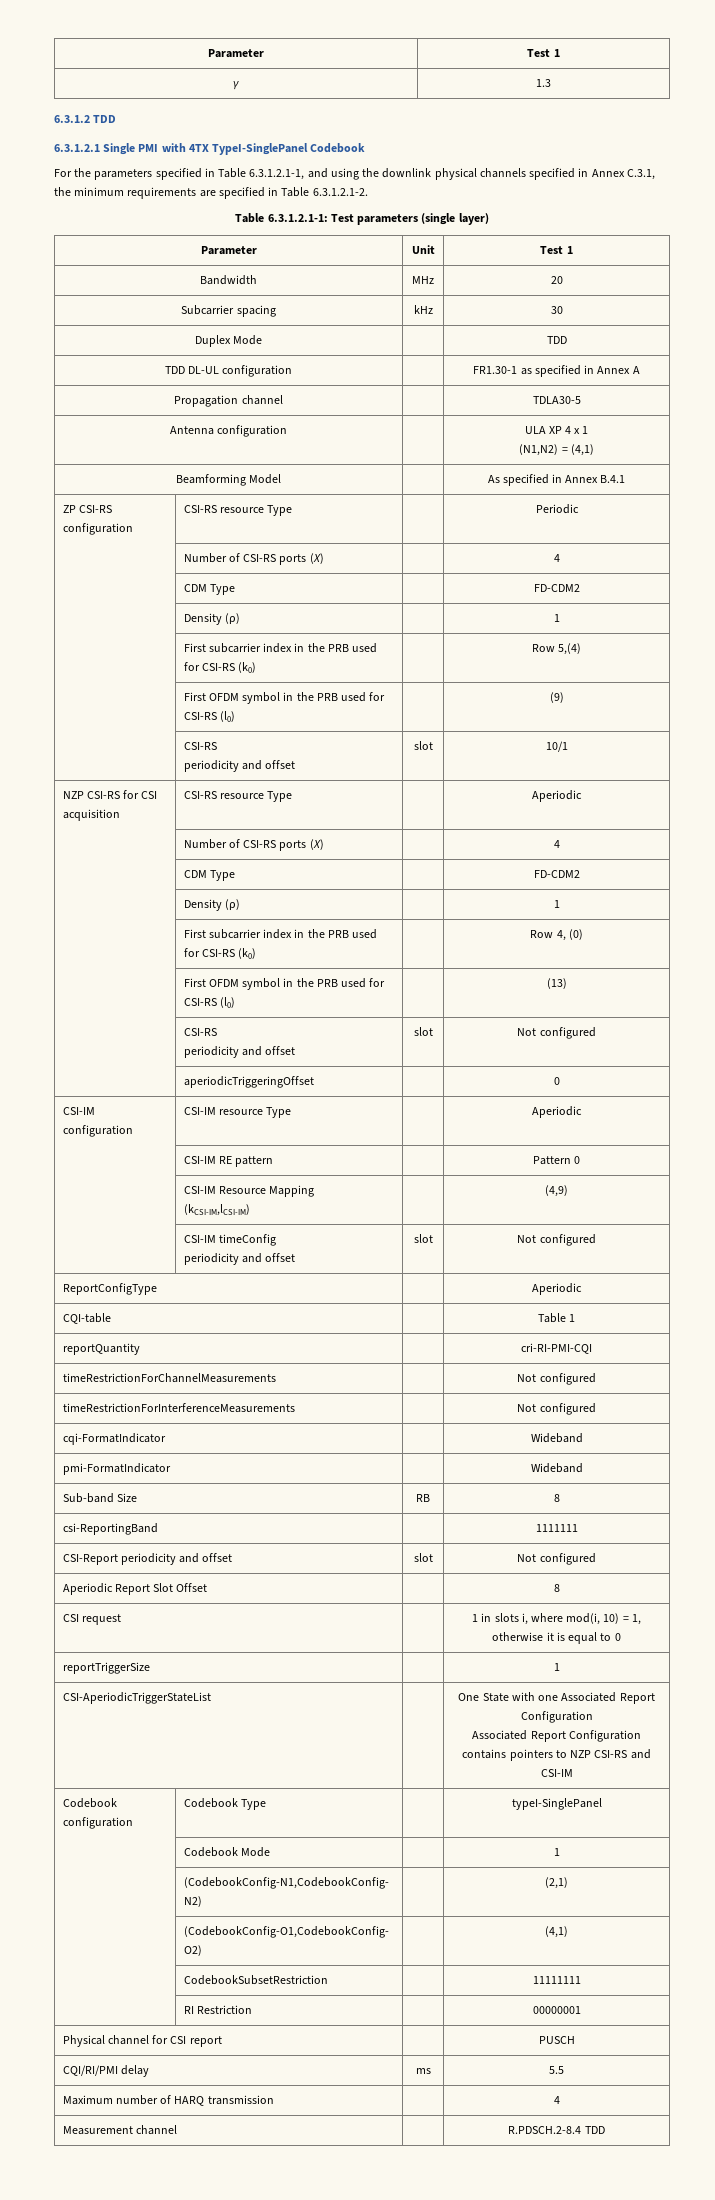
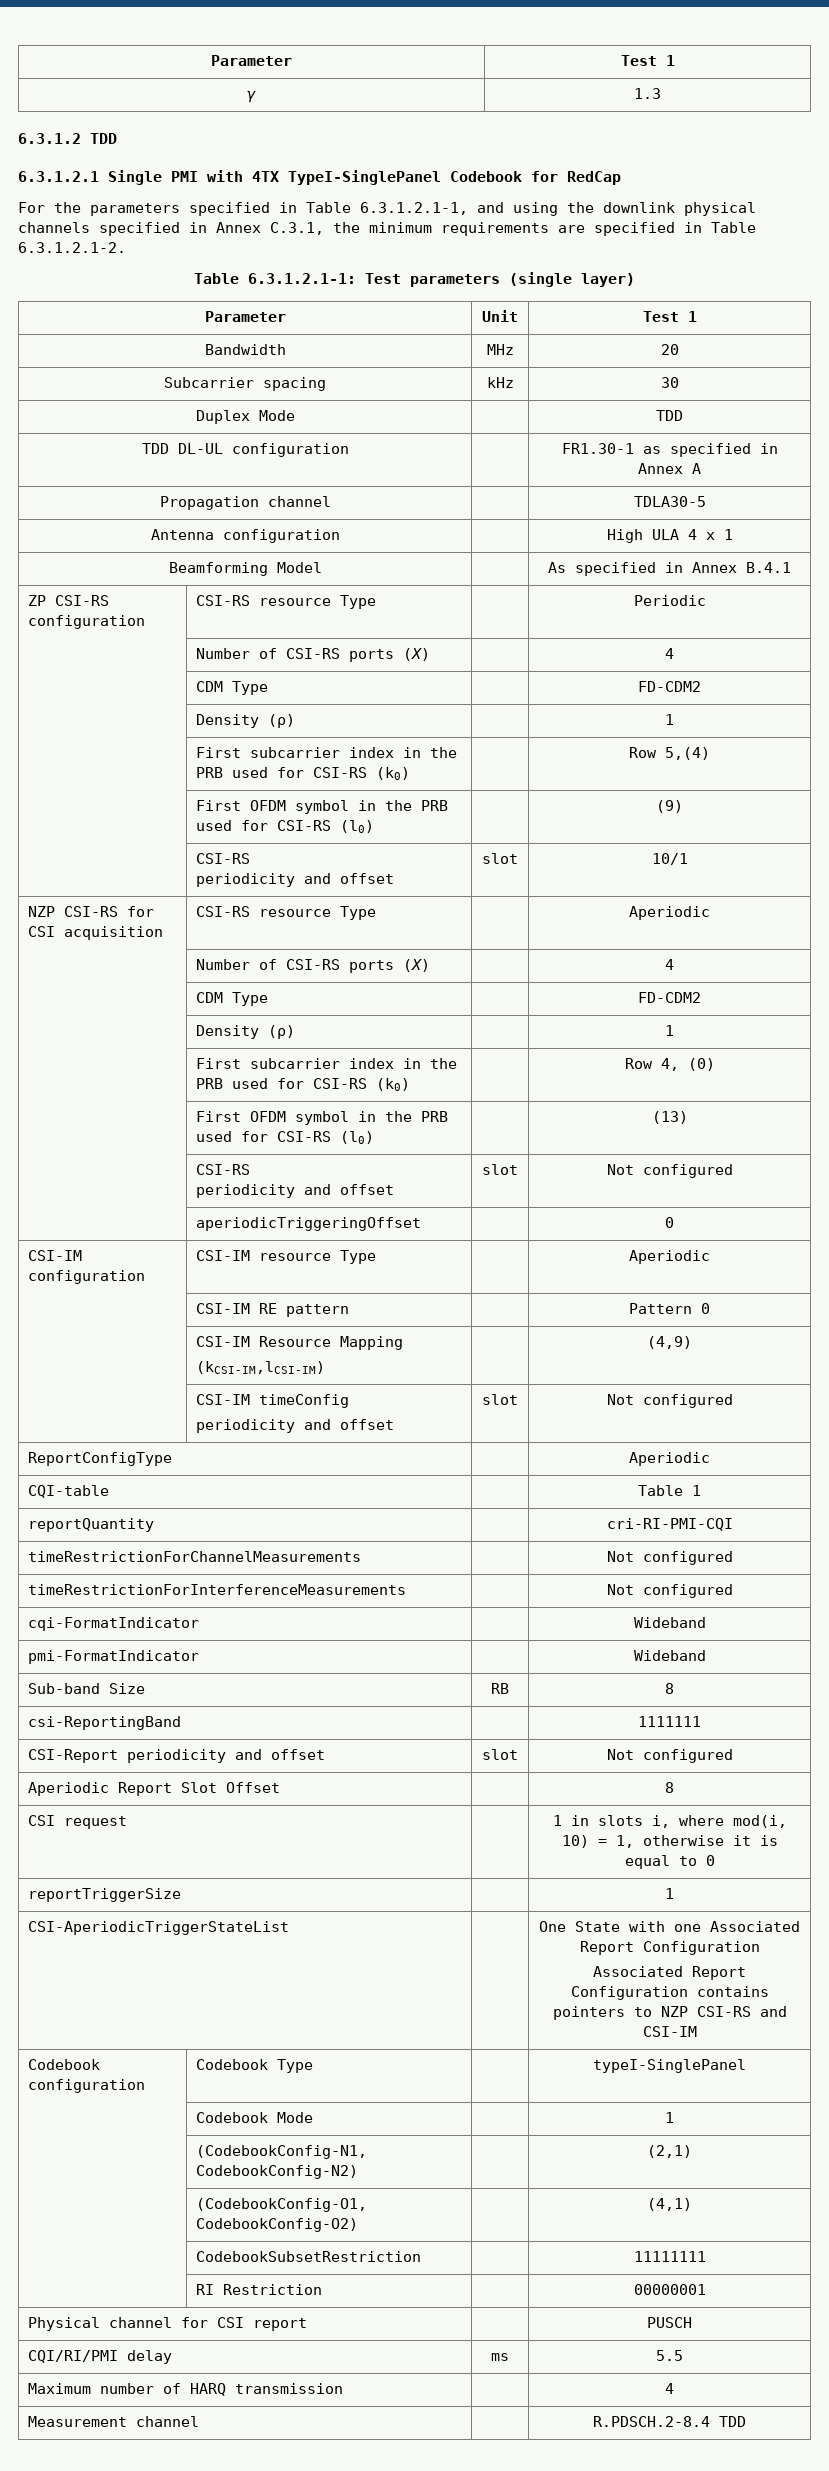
(366, 148) none -> [531,171,621,185] for RedCap
[524,426,562,434] ULA XP -> [606,529,679,543] High ULA
[519,444,594,456] // (N1,N2) = (4,1) -> (733, 534) none

